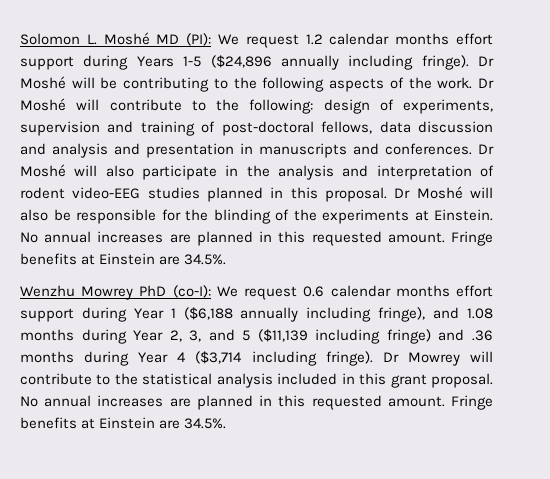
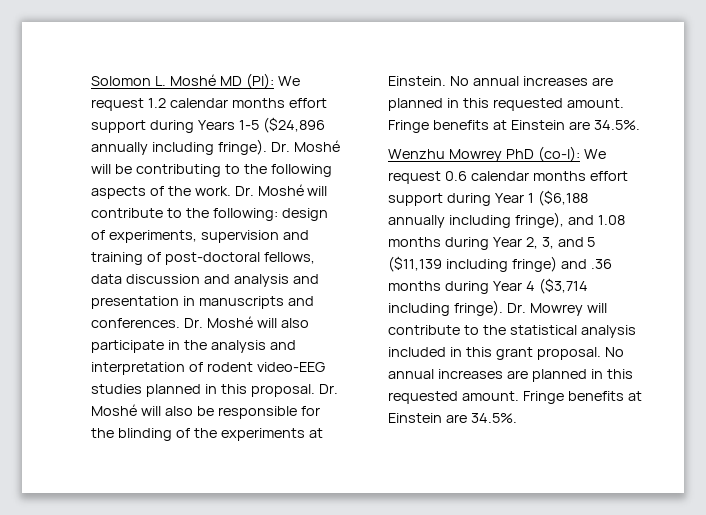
[478,56,494,66] Dr -> [270,142,290,152] Dr.
[478,78,495,88] Dr -> [234,186,254,196] Dr.
[478,144,494,154] Dr -> [183,318,203,328] Dr.
[394,188,411,198] Dr -> [318,384,338,394] Dr.
[382,352,399,362] Dr -> [506,303,526,313] Dr.

